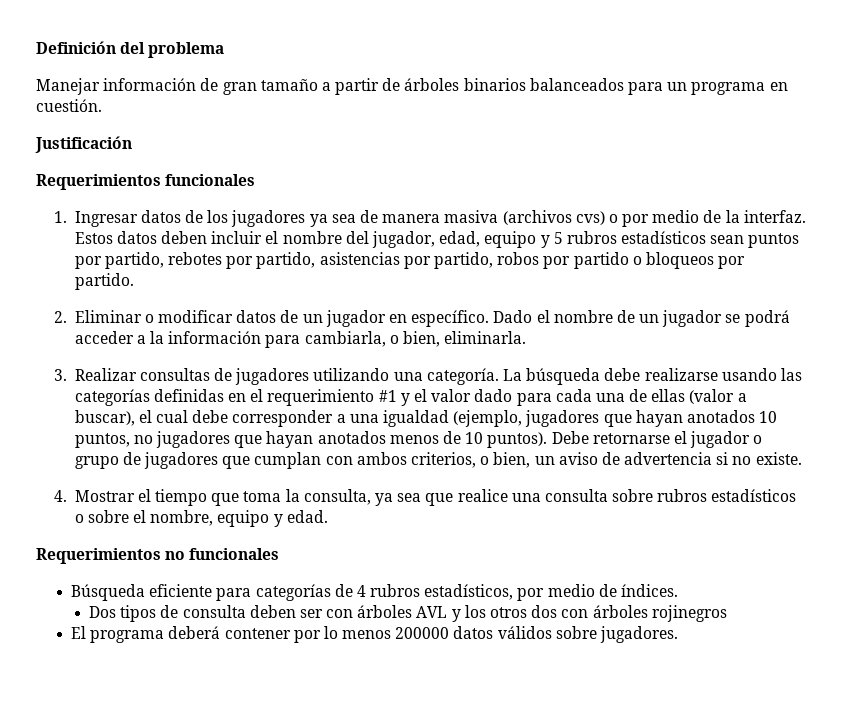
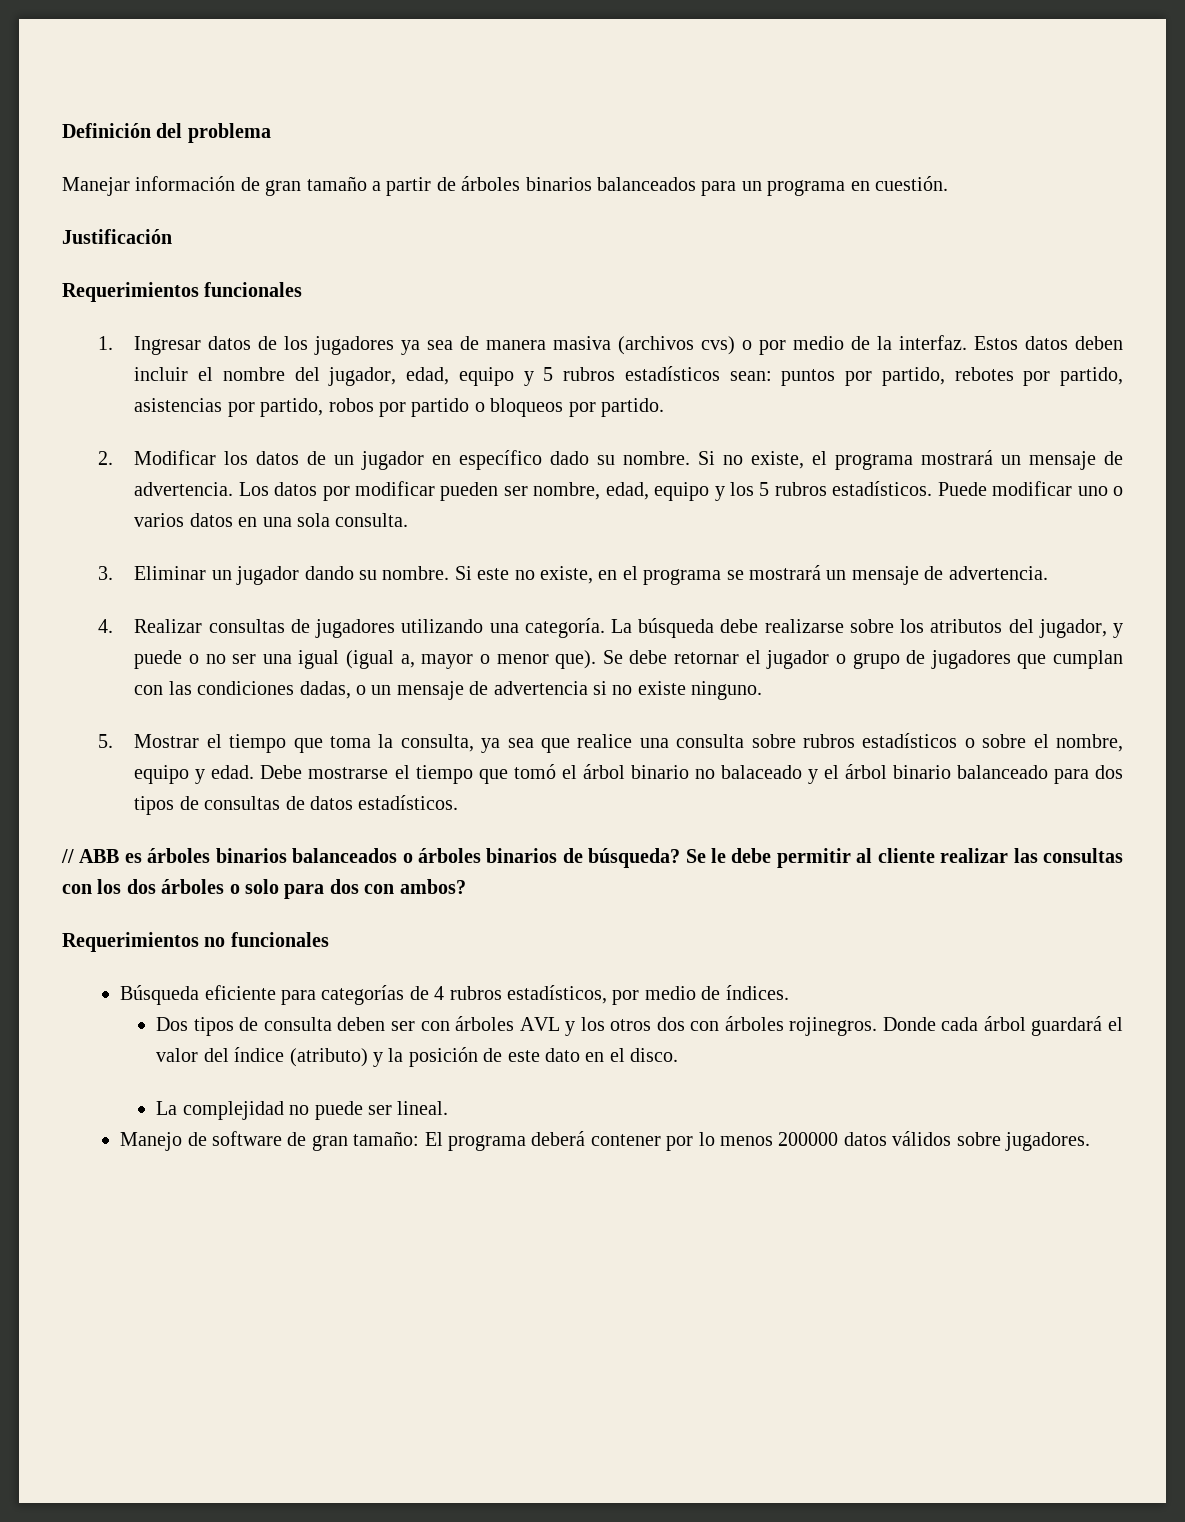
[710,235,745,244] sean -> [729,371,772,381] sean:
[74,310,234,323] Eliminar o modificar -> [134,450,249,465] Modificar los
[411,310,790,327] [74,331,527,348] [53,369,67,381] específico. Dado el nombre de un jugador se podrá acceder a la información para cambiarla, o bien, eliminarla. // 3. -> [459,450,1124,470] [134,481,1123,501] [134,513,409,527] [98,565,1048,585] [98,619,114,633] específico dado su nombre. Si no existe, el programa mostrará un mensaje de advertencia. Los datos por modificar pueden ser nombre, edad, equipo y los 5 rubros estadísticos. Puede modificar uno o varios datos en una sola consulta. // 3. Eliminar un jugador dando su nombre. Si este no existe, en el programa se mostrará un mensaje de advertencia. // 4.
[721,368,802,381] [74,389,747,406] [74,410,778,427] [74,431,670,448] usando las categorías definidas en el requerimiento #1 y el valor dado para cada una de ellas (valor a buscar), el cual debe corresponder a una igualdad (ejemplo, jugadores que hayan anotados 10 puntos, no jugadores que hayan anotados menos de 10 puntos). Debe retornarse -> [849,619,1123,638] [134,650,740,669] sobre los atributos del jugador, y puede o no ser una igual (igual a, mayor o menor que). Se debe retornar
[356,452,598,468] ambos criterios, o bien, un aviso -> [168,681,464,700] las condiciones dadas, o un mensaje
[755,452,802,465] [53,490,67,502] existe. // 4. -> [637,681,763,700] [98,734,114,748] existe ninguno. // 5.
(328, 516) none -> [260,764,1123,784] [134,795,459,815] [61,848,1123,868] [62,879,466,899] Debe mostrarse el tiempo que tomó el árbol binario no balaceado y el árbol binario balanceado para dos tipos de consultas de datos estadísticos. // // ABB es árboles binarios balanceados o árboles binarios de búsqueda? Se le debe permitir al cliente realizar las consultas con los dos árboles o solo para dos con ambos?
[651,605,727,622] rojinegros // -> [789,1016,1123,1036] [156,1047,679,1067] [156,1101,449,1120] [120,1131,420,1151] rojinegros. Donde cada árbol guardará el valor del índice (atributo) y la posición de este dato en el disco. // La complejidad no puede ser lineal. // Manejo de software de gran tamaño:

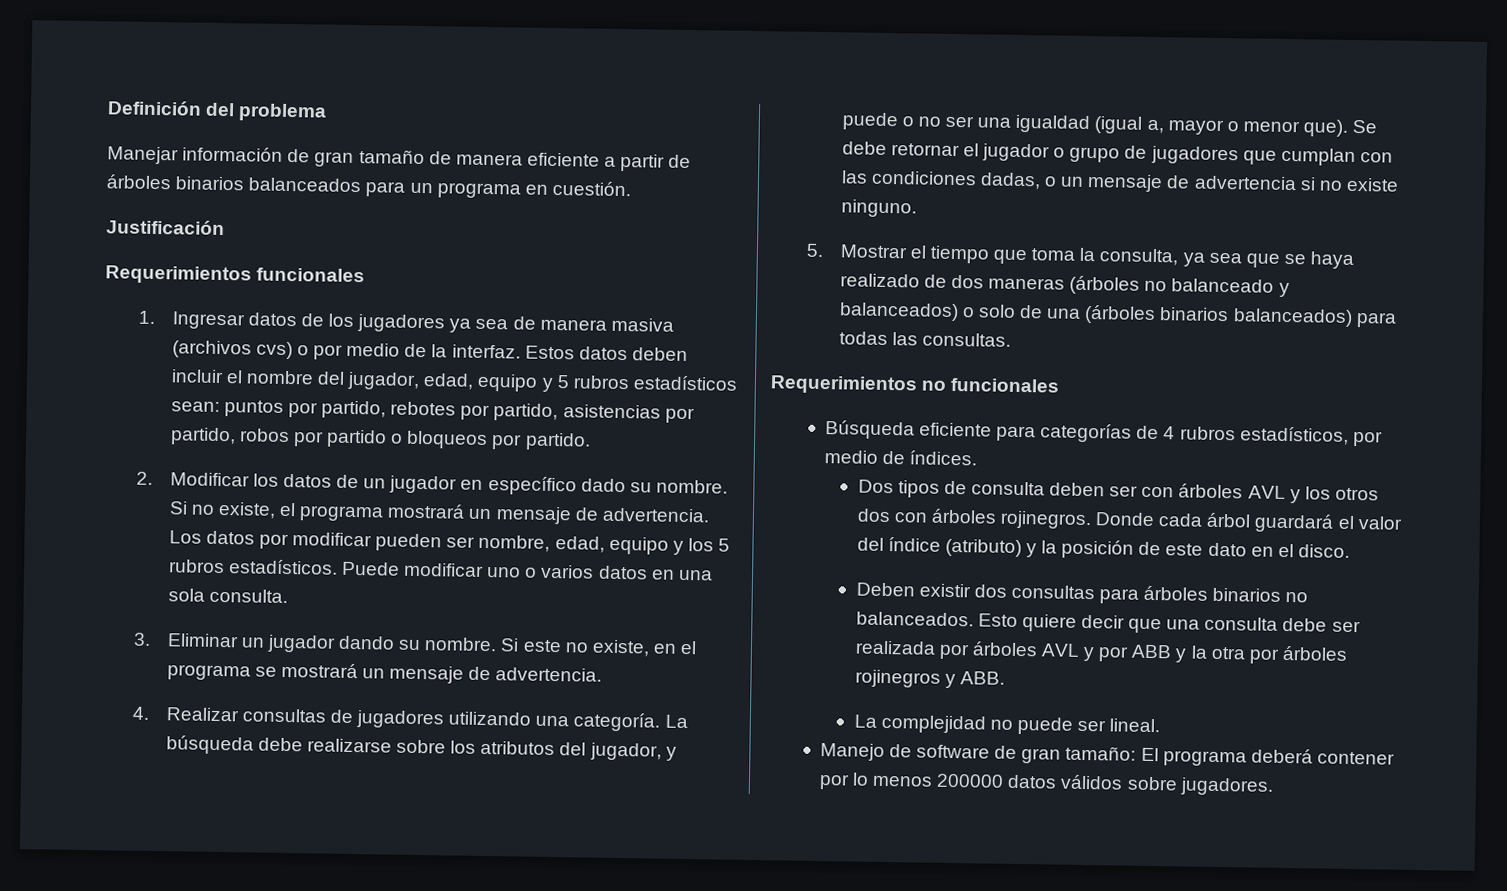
(367, 183) none -> [428,151,600,167] de manera eficiente
[298,650,340,669] igual -> [1015,114,1091,134] igualdad
[577,733,1123,752] [134,764,1123,784] [134,795,459,815] [61,848,1123,868] [62,879,466,899] realice una consulta sobre rubros estadísticos o sobre el nombre, equipo y edad. Debe mostrarse el tiempo que tomó el árbol binario no balaceado y el árbol binario balanceado para dos tipos de consultas de datos estadísticos. // // ABB es árboles binarios balanceados o árboles binarios de búsqueda? Se le debe permitir al cliente realizar las consultas con los dos árboles o solo para dos con ambos? -> [1283,251,1355,270] [839,273,1290,298] [838,302,1397,328] [838,331,1011,347] se haya realizado de dos maneras (árboles no balanceado y balanceados) o solo de una (árboles binarios balanceados) para todas las consultas.
(679, 1055) none -> [855,582,1309,604] [855,611,1361,634] [854,640,1348,664] [854,669,1005,689] // Deben existir dos consultas para árboles binarios no balanceados. Esto quiere decir que una consulta debe ser realizada por árboles AVL y por ABB y la otra por árboles rojinegros y ABB.

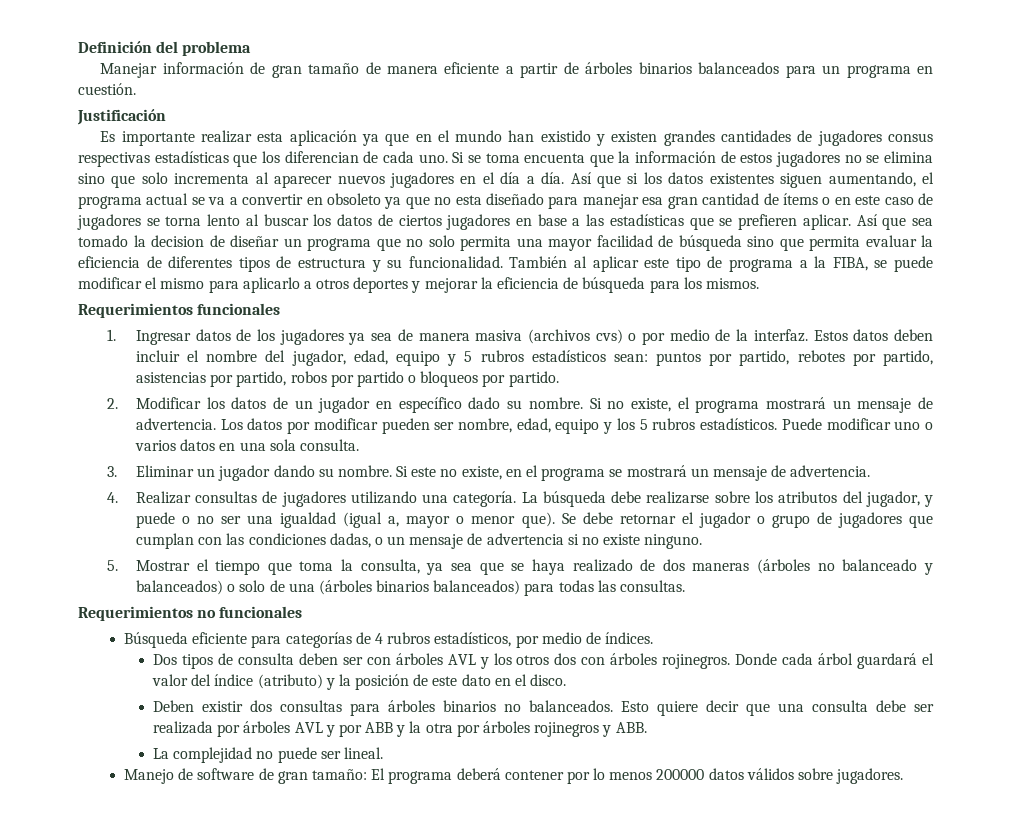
(225, 227) none -> [100,130,933,146] [78,151,933,167] [78,172,935,188] [78,193,933,209] [77,214,934,230] [78,235,933,251] [78,256,934,272] [78,277,759,293] // Es importante realizar esta aplicación ya que en el mundo han existido y existen grandes cantidades de jugadores consus respectivas estadísticas que los diferencian de cada uno. Si se toma encuenta que la información de estos jugadores no se elimina sino que solo incrementa al aparecer nuevos jugadores en el día a día. Así que si los datos existentes siguen aumentando, el programa actual se va a convertir en obsoleto ya que no esta diseñado para manejar esa gran cantidad de ítems o en este caso de jugadores se torna lento al buscar los datos de ciertos jugadores en base a las estadísticas que se prefieren aplicar. Así que sea tomado la decision de diseñar un programa que no solo permita una mayor facilidad de búsqueda sino que permita evaluar la eficiencia de diferentes tipos de estructura y su funcionalidad. También al aplicar este tipo de programa a la FIBA, se puede modificar el mismo para aplicarlo a otros deportes y mejorar la eficiencia de búsqueda para los mismos.

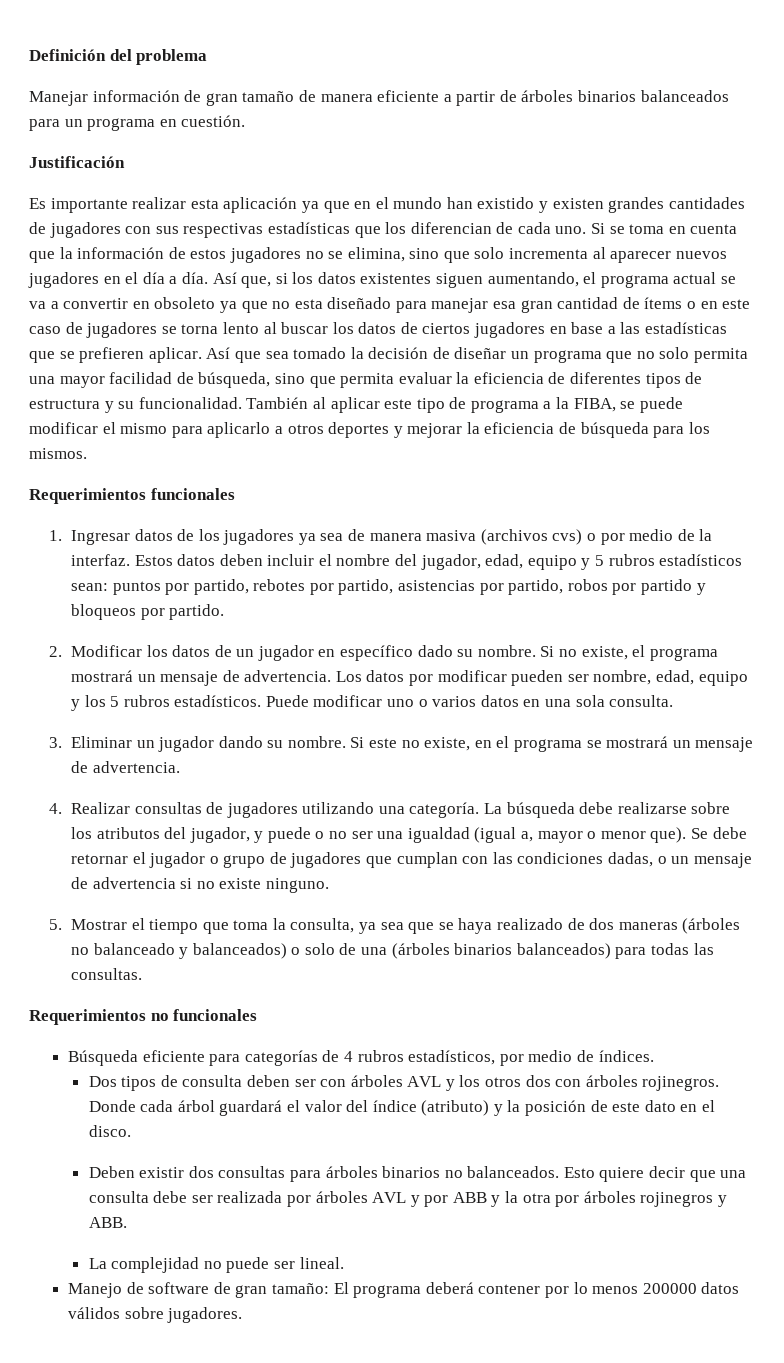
[887,133,933,142] consus -> [125,226,179,234] con sus
[524,153,586,163] encuenta -> [668,224,738,234] en cuenta
[883,151,933,163] elimina -> [347,247,405,262] elimina,
[597,175,622,188] que -> [241,276,272,288] que,
[151,235,204,247] decision -> [368,347,429,359] decisión
[678,235,742,251] búsqueda -> [198,372,271,388] búsqueda,
[408,375,417,383] o -> [696,583,706,595] y

